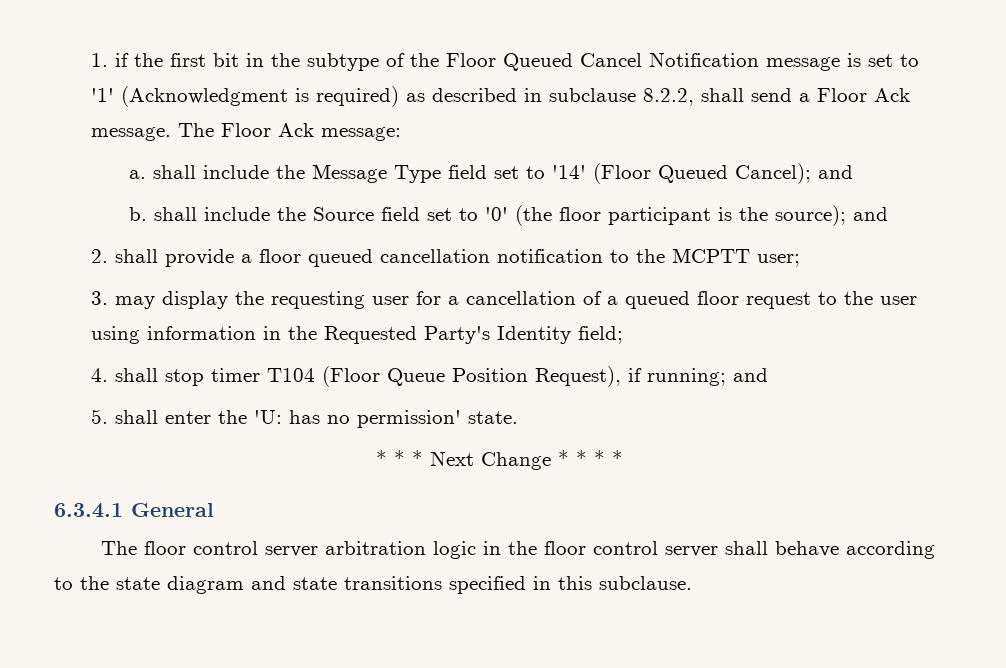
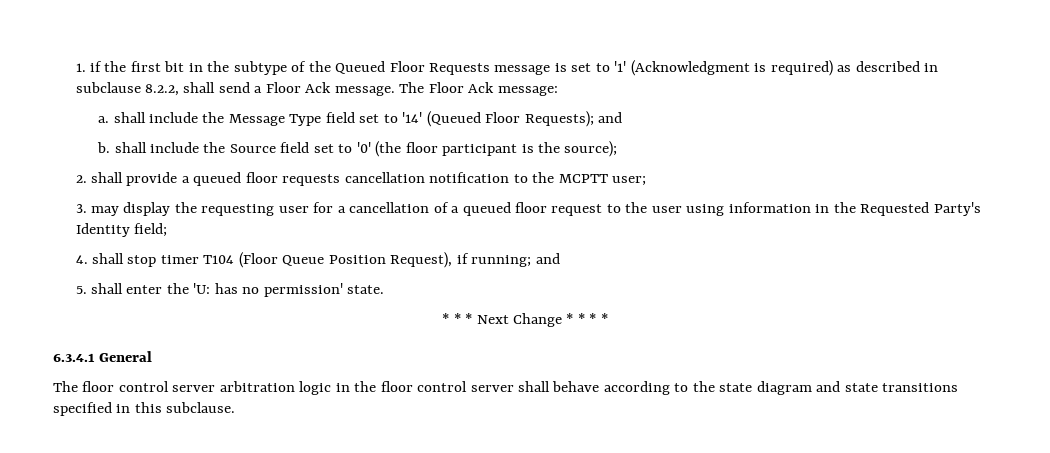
[446,52,760,71] Floor Queued Cancel Notification -> [335,61,490,75] Queued Floor Requests
[592,163,811,184] (Floor Queued Cancel); -> [426,111,594,127] (Queued Floor Requests);
[852,207,888,221] and -> (618, 149) none
[259,249,374,267] floor queued -> [193,172,341,186] queued floor requests

